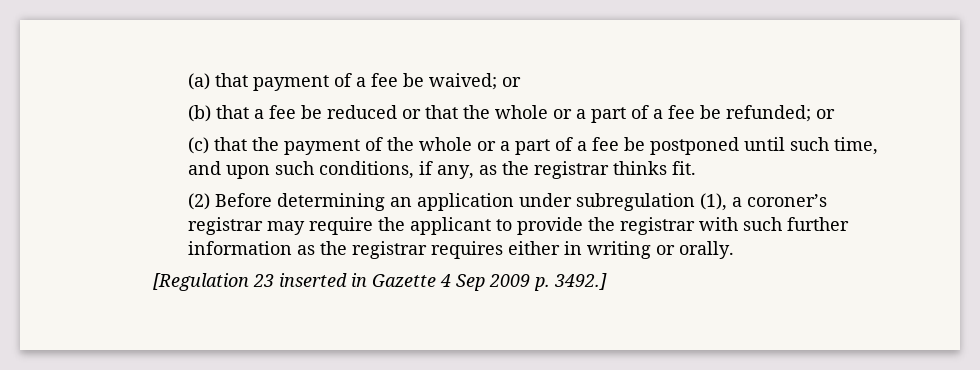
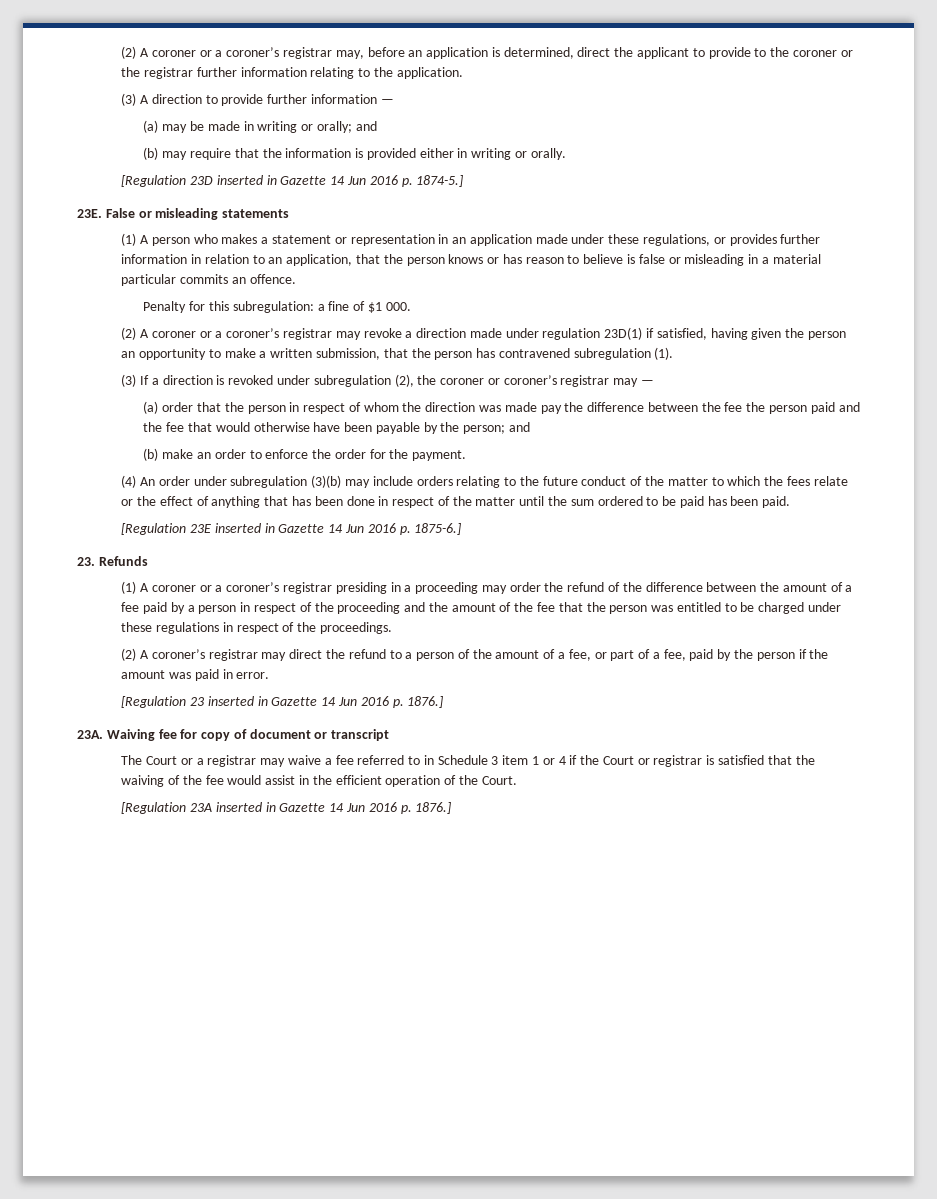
[187,73,521,91] [187,105,835,123] [187,137,878,155] [187,161,696,179] [187,193,827,211] [187,217,849,235] [187,241,503,259] (a) that payment of a fee be waived; or // (b) that a fee be reduced or that the whole or a part of a fee be refunded; or // (c) that the payment of the whole or a part of a fee be postponed until such time, and upon such conditions, if any, as the registrar thinks fit. // (2) Before determining an application under subregulation (1), a coroner’s registrar may require the applicant to provide the registrar with such further information as the registrar requires -> [121,46,853,59] [121,67,463,79] [121,93,394,106] [143,120,377,133] [143,147,416,160] (2) A coroner or a coroner’s registrar may, before an application is determined, direct the applicant to provide to the coroner or the registrar further information relating to the application. // (3) A direction to provide further information — // (a) may be made in writing or orally; and // (b) may require that the information is provided
(734, 250) none -> [121,175,464,187] [77,208,290,220] [121,233,821,246] [121,254,821,266] [121,274,296,286] [143,301,411,313] [121,327,846,340] [121,347,674,360] [121,374,654,387] [143,401,860,414] [143,422,531,434] [143,448,467,461] [121,475,848,488] [121,496,791,508] [121,523,462,535] [77,556,148,566] [121,581,853,594] [121,602,842,614] [121,622,392,634] [121,648,829,661] [121,669,270,681] // [Regulation 23D inserted in Gazette 14 Jun 2016 p. 1874-5.] // 23E. False or misleading statements // (1) A person who makes a statement or representation in an application made under these regulations, or provides further information in relation to an application, that the person knows or has reason to believe is false or misleading in a material particular commits an offence. // Penalty for this subregulation: a fine of $1 000. // (2) A coroner or a coroner’s registrar may revoke a direction made under regulation 23D(1) if satisfied, having given the person an opportunity to make a written submission, that the person has contravened subregulation (1). // (3) If a direction is revoked under subregulation (2), the coroner or coroner’s registrar may — // (a) order that the person in respect of whom the direction was made pay the difference between the fee the person paid and the fee that would otherwise have been payable by the person; and // (b) make an order to enforce the order for the payment. // (4) An order under subregulation (3)(b) may include orders relating to the future conduct of the matter to which the fees relate or the effect of anything that has been done in respect of the matter until the sum ordered to be paid has been paid. // [Regulation 23E inserted in Gazette 14 Jun 2016 p. 1875-6.] // 23. Refunds // (1) A coroner or a coroner’s registrar presiding in a proceeding may order the refund of the difference between the amount of a fee paid by a person in respect of the proceeding and the amount of the fee that the person was entitled to be charged under these regulations in respect of the proceedings. // (2) A coroner’s registrar may direct the refund to a person of the amount of a fee, or part of a fee, paid by the person if the amount was paid in error.
[439,273,607,291] 4 Sep 2009 p. 3492.] -> [321,696,444,708] [77,729,390,741] [121,755,815,767] [121,775,517,787] [121,802,452,814] 14 Jun 2016 p. 1876.] // 23A. Waiving fee for copy of document or transcript // The Court or a registrar may waive a fee referred to in Schedule 3 item 1 or 4 if the Court or registrar is satisfied that the waiving of the fee would assist in the efficient operation of the Court. // [Regulation 23A inserted in Gazette 14 Jun 2016 p. 1876.]

